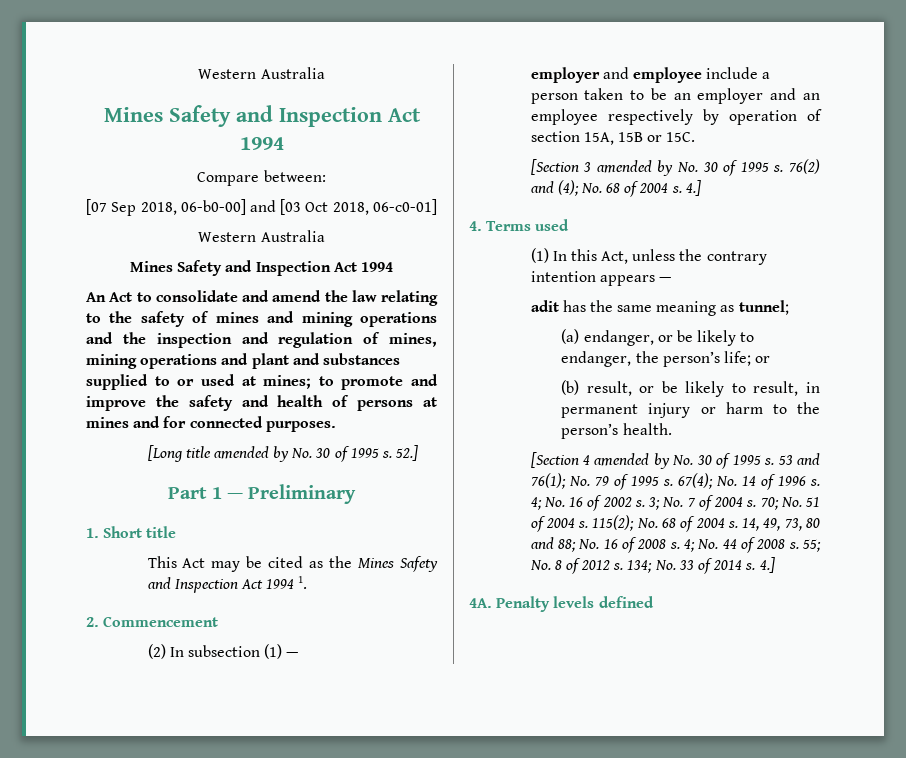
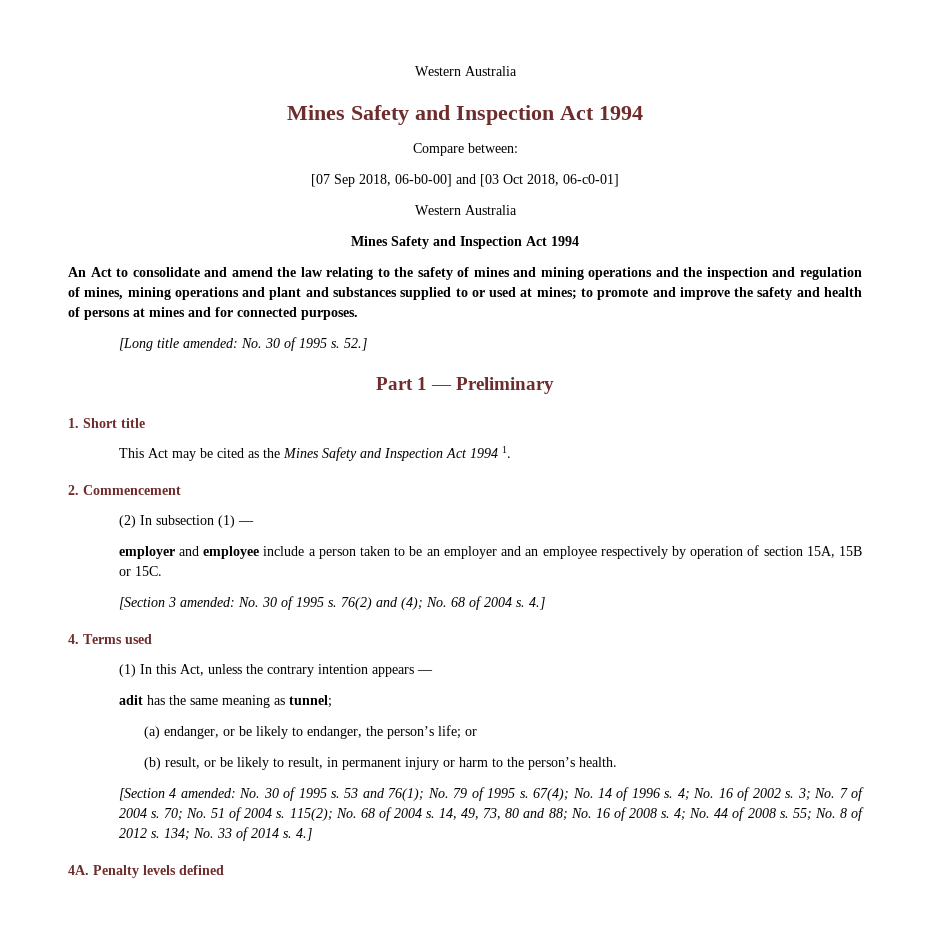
[213,446,290,462] amended by -> [182,338,238,348] amended:
[596,160,674,176] amended by -> [179,597,235,607] amended:
[594,453,670,469] amended by -> [180,788,236,798] amended:

